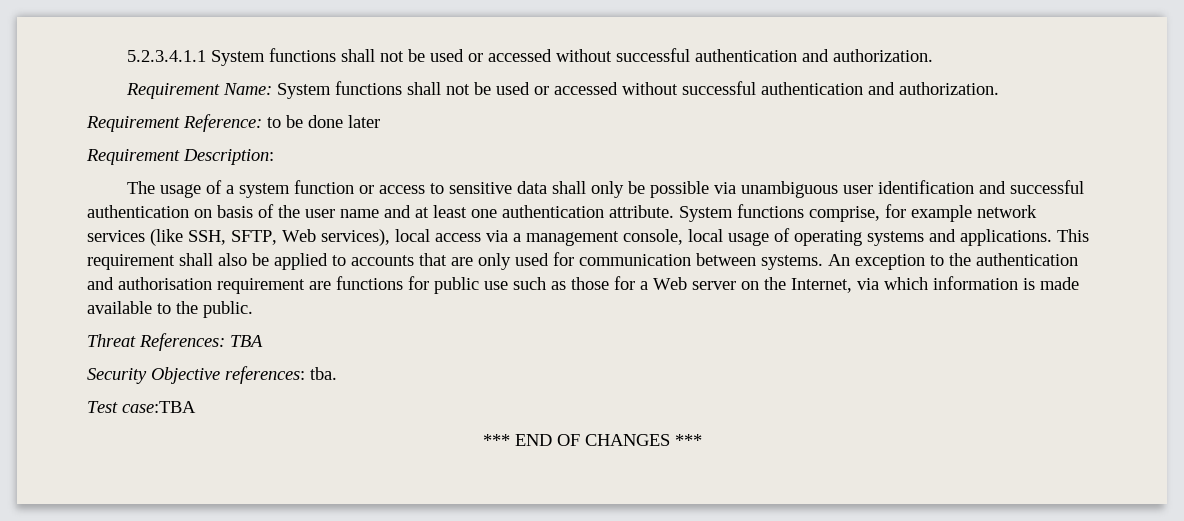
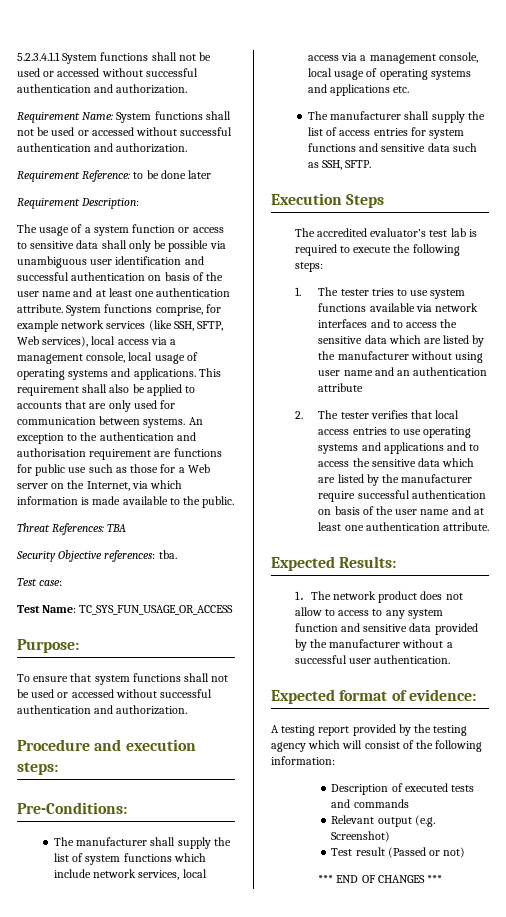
[122,401,196,413] case:TBA -> [39,580,63,586] [17,605,234,615] [17,639,79,653] [17,673,229,685] [17,689,213,698] [17,705,188,715] [17,739,196,751] [17,762,58,775] [17,802,127,814] [53,837,231,849] [53,853,206,865] [53,869,207,880] [307,52,478,64] [307,68,471,80] [307,84,410,96] [307,111,485,123] [307,127,465,139] [307,143,477,152] [307,160,372,170] [271,193,385,208] [294,228,477,237] [294,244,460,256] [294,262,323,272] [294,287,466,299] [318,303,478,312] [318,319,458,328] [318,335,485,347] [318,351,483,363] [318,367,488,376] [318,383,364,392] [294,410,460,419] [318,427,472,438] [318,442,480,454] [318,458,475,467] [318,474,473,486] [318,490,486,502] [318,506,484,515] [318,522,489,531] [271,556,397,571] [294,591,463,603] [294,607,443,619] [294,623,478,635] [294,639,453,651] [294,655,451,664] [271,689,476,704] [271,724,468,736] [271,740,483,752] [271,756,335,765] [331,783,475,795] [331,799,409,808] [331,815,435,827] [331,831,391,842] [331,847,466,858] case: // Test Name: TC_SYS_FUN_USAGE_OR_ACCESS // Purpose: // To ensure that system functions shall not be used or accessed without successful authentication and authorization. // Procedure and execution steps: // Pre-Conditions: // The manufacturer shall supply the list of system functions which include network services, local access via a management console, local usage of operating systems and applications etc. // The manufacturer shall supply the list of access entries for system functions and sensitive data such as SSH, SFTP. // Execution Steps // The accredited evaluator’s test lab is required to execute the following steps: // 1. The tester tries to use system functions available via network interfaces and to access the sensitive data which are listed by the manufacturer without using user name and an authentication attribute // 2. The tester verifies that local access entries to use operating systems and applications and to access the sensitive data which are listed by the manufacturer require successful authentication on basis of the user name and at least one authentication attribute. // Expected Results: // 1．The network product does not allow to access to any system function and sensitive data provided by the manufacturer without a successful user authentication. // Expected format of evidence: // A testing report provided by the testing agency which will consist of the following information: // Description of executed tests and commands // Relevant output (e.g. Screenshot) // Test result (Passed or not)

